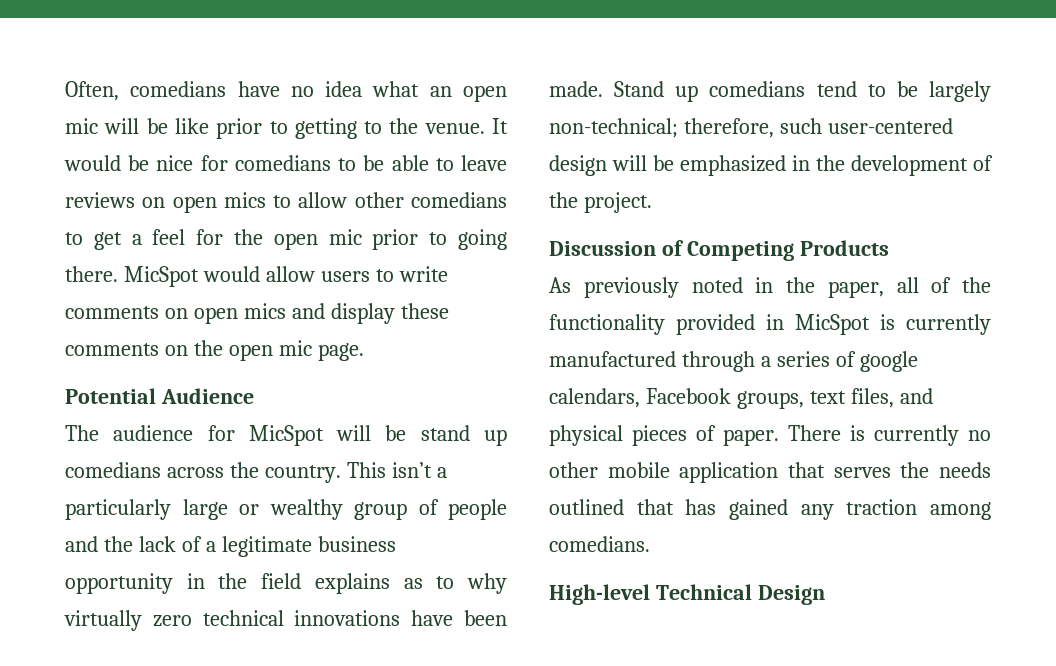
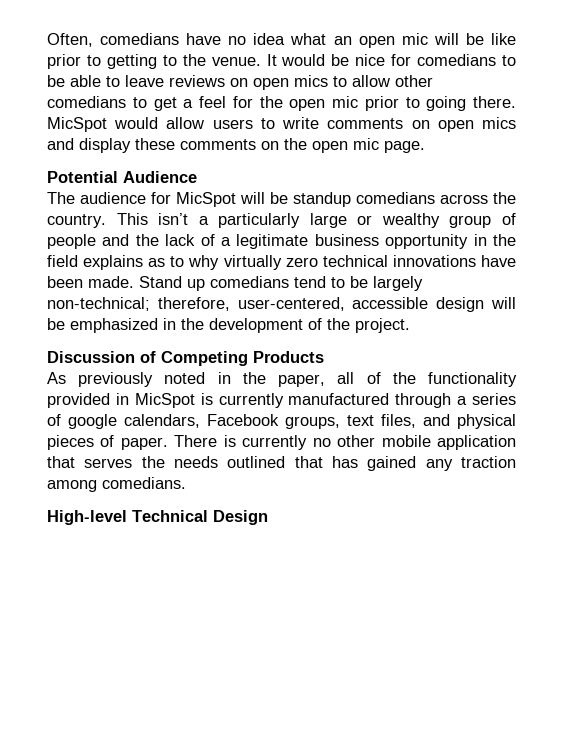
[420,425,507,446] stand up -> [293,192,351,207] standup
[779,118,953,134] such user-centered -> [237,297,429,311] user-centered, accessible

